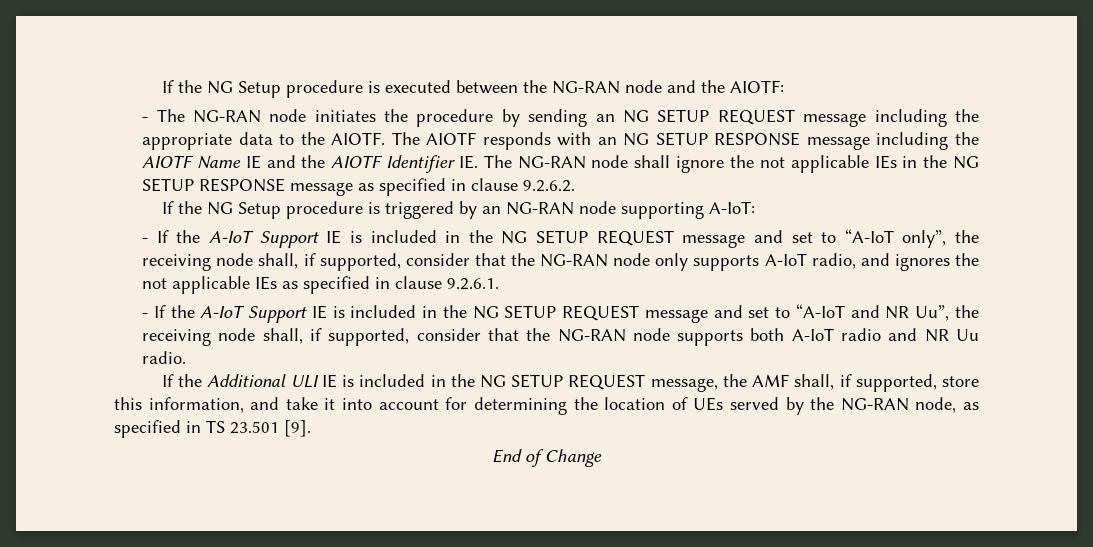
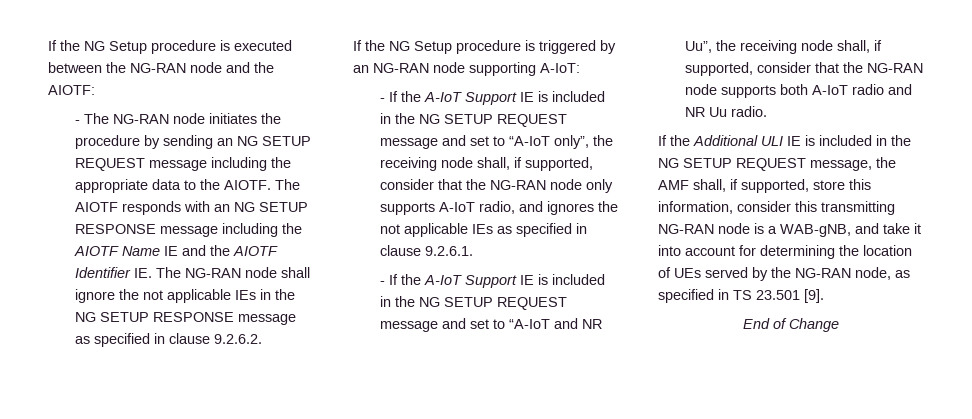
(244, 405) none -> [737,201,895,215] [658,223,851,237] consider this transmitting NG-RAN node is a WAB-gNB,

